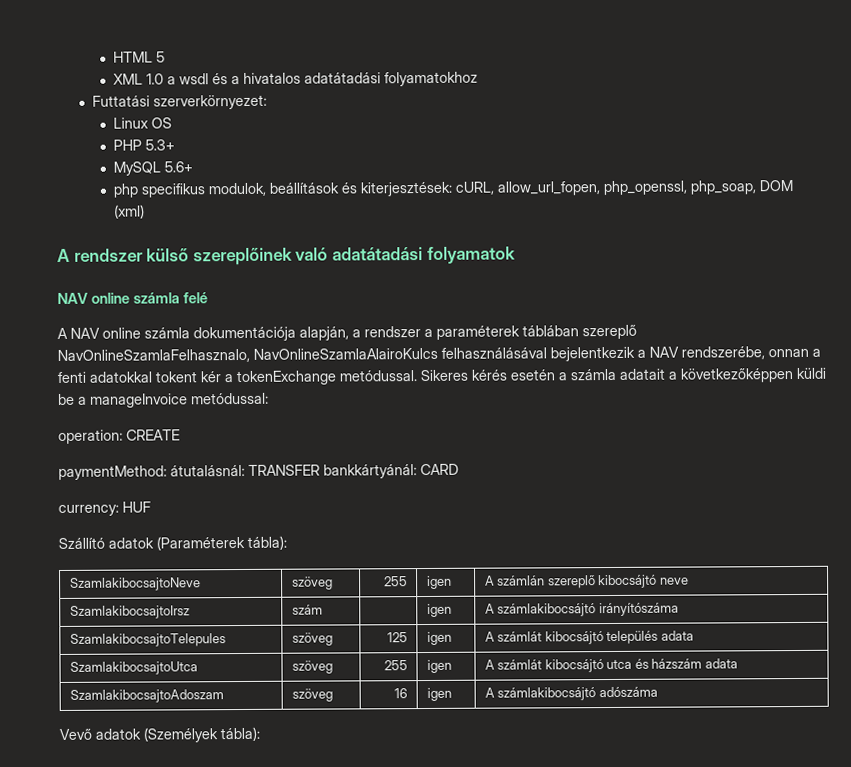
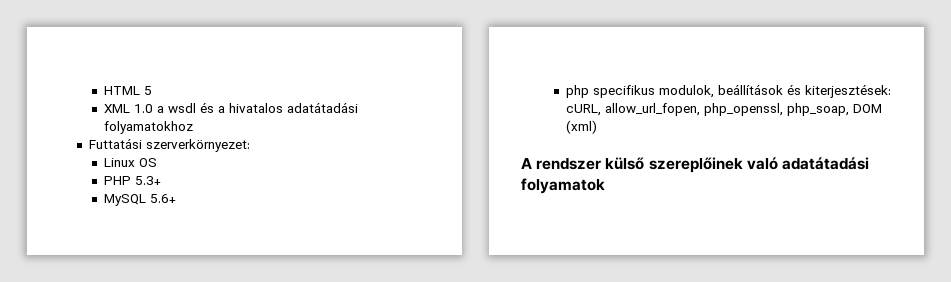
[57,292,208,304] [57,324,637,342] [57,346,821,363] [57,367,826,386] [58,392,269,408] [58,429,180,444] [58,463,459,480] [58,501,151,516] [58,535,287,551] [69,577,201,591] [291,576,333,590] [383,576,408,587] [426,575,452,589] [484,574,689,589] [69,605,190,619] [291,604,323,615] [426,603,452,617] [484,602,679,617] [69,633,226,647] [291,632,333,646] [386,632,408,643] [426,631,452,645] [484,630,694,645] [69,661,198,675] [291,660,333,674] [383,660,408,671] [426,659,452,673] [484,658,738,673] [69,689,224,703] [291,688,333,702] [393,688,408,699] [426,687,452,701] [484,686,658,701] [59,726,260,743] // NAV online számla felé // A NAV online számla dokumentációja alapján, a rendszer a paraméterek táblában szereplő NavOnlineSzamlaFelhasznalo, NavOnlineSzamlaAlairoKulcs felhasználásával bejelentkezik a NAV rendszerébe, onnan a fenti adatokkal tokent kér a tokenExchange metódussal. Sikeres kérés esetén a számla adatait a következőképpen küldi be a manageInvoice metódussal: // operation: CREATE // paymentMethod: átutalásnál: TRANSFER bankkártyánál: CARD // currency: HUF // Szállító adatok (Paraméterek tábla): // SzamlakibocsajtoNeve | szöveg | 255 | igen | A számlán szereplő kibocsájtó neve // SzamlakibocsajtoIrsz | szám | | igen | A számlakibocsájtó irányítószáma // SzamlakibocsajtoTelepules | szöveg | 125 | igen | A számlát kibocsájtó település adata // SzamlakibocsajtoUtca | szöveg | 255 | igen | A számlát kibocsájtó utca és házszám adata // SzamlakibocsajtoAdoszam | szöveg | 16 | igen | A számlakibocsájtó adószáma // Vevő adatok (Személyek tábla): -> (605, 186) none

